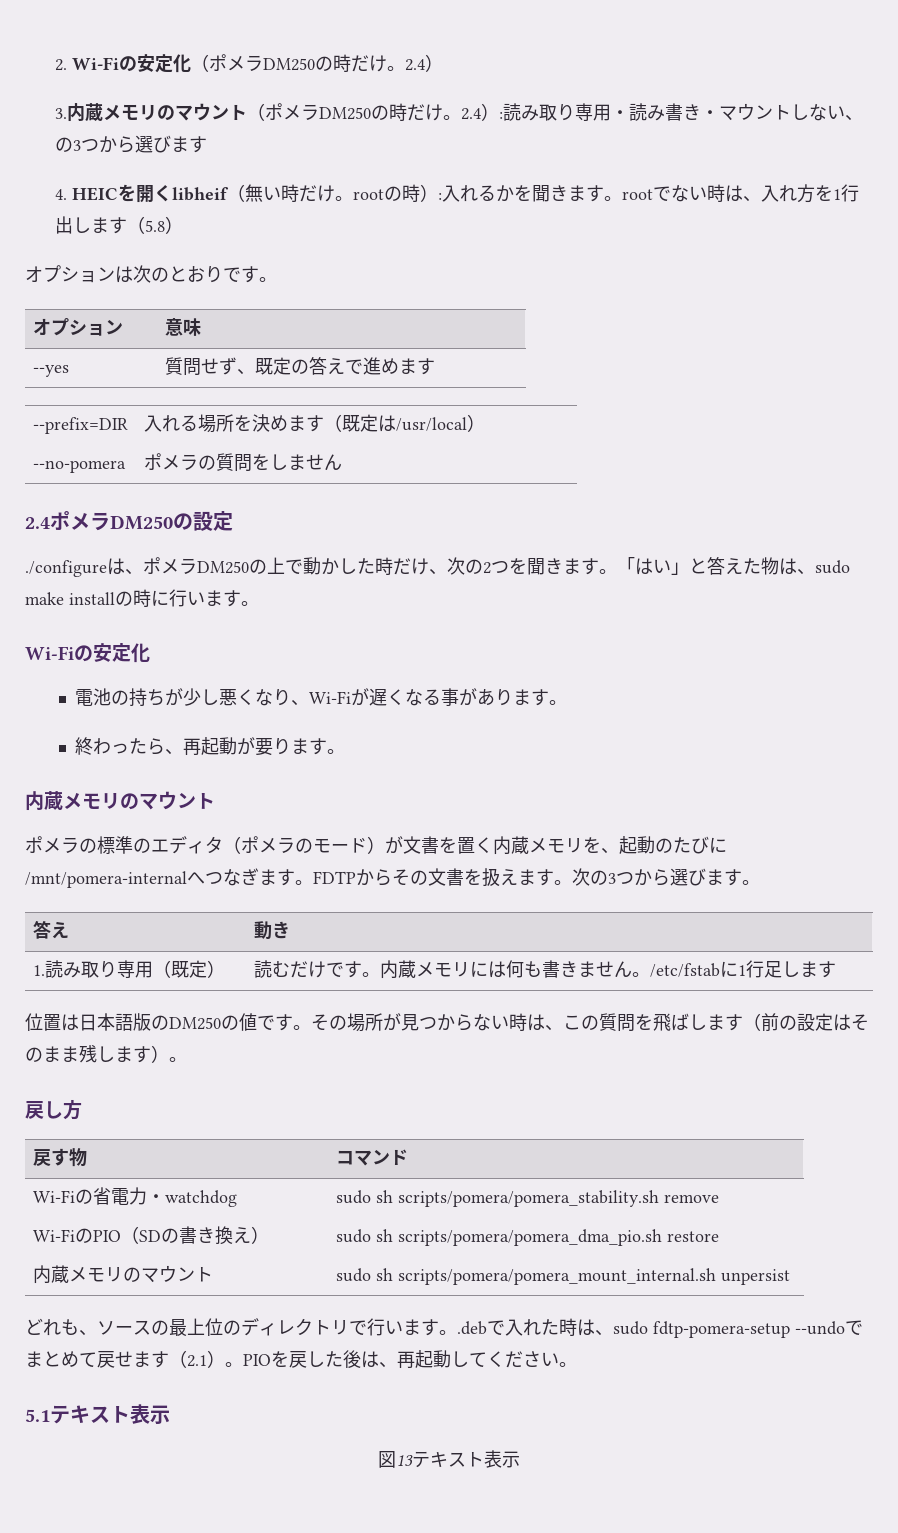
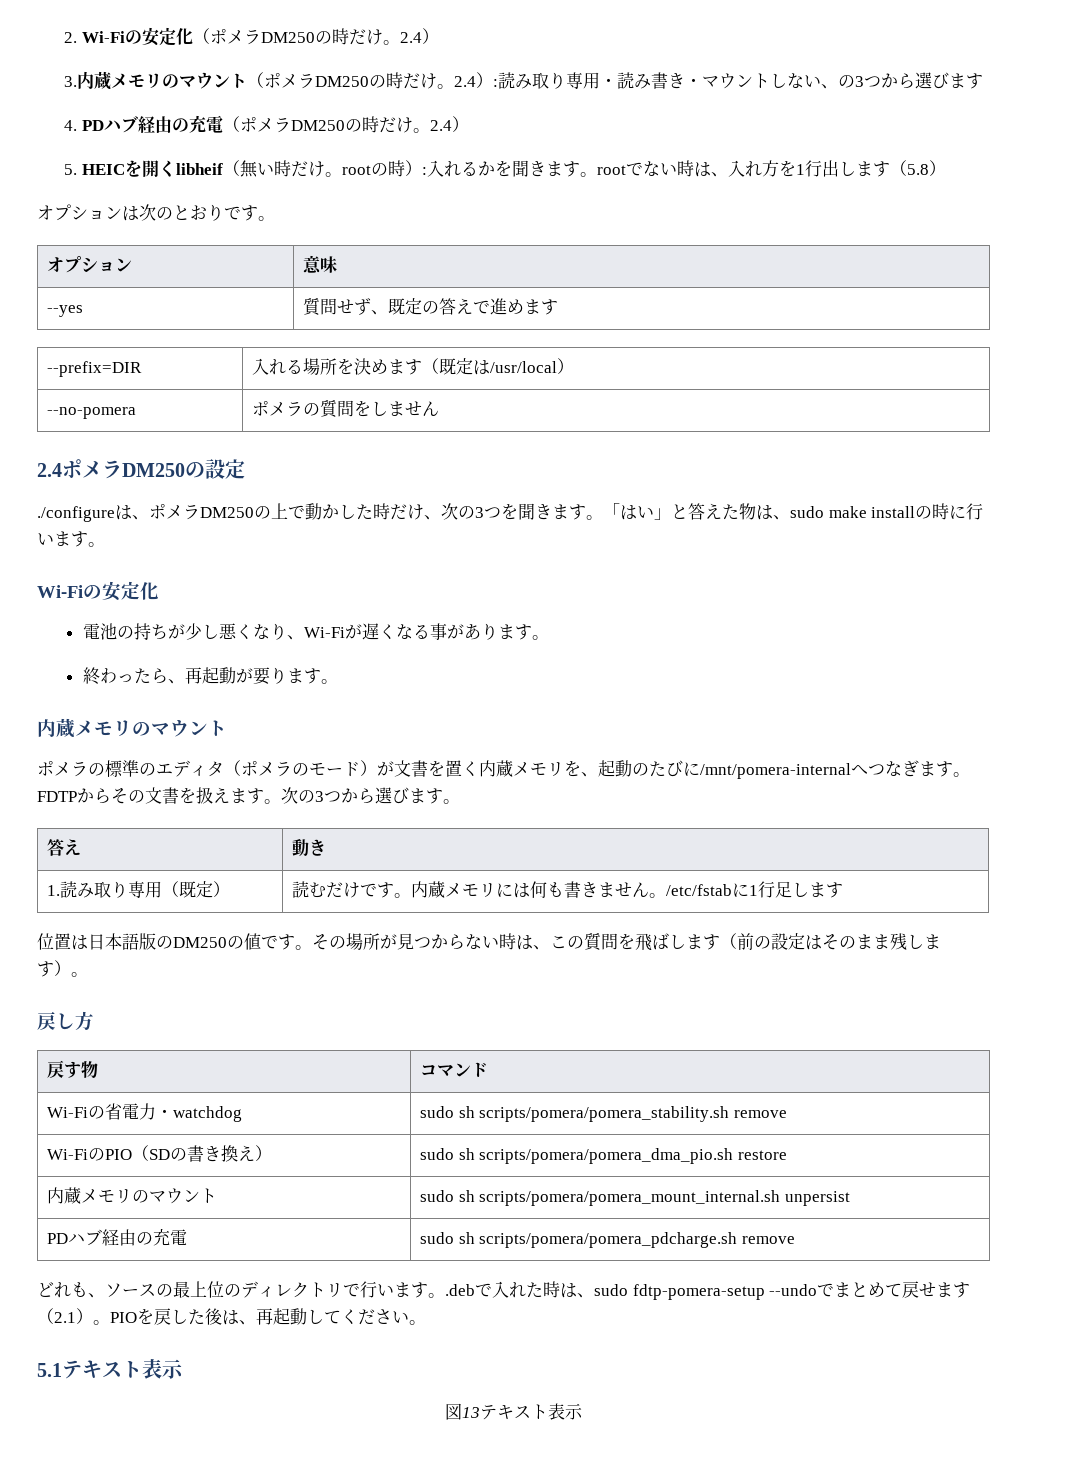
(68, 194) none -> [81,115,469,133] [64,164,78,175] PDハブ経由の充電（ポメラDM250の時だけ。2.4） // 5.
[483,562,491,574] 2 -> [475,507,484,518] 3
(790, 1277) none -> [47,1228,188,1246] [420,1232,796,1248] // PDハブ経由の充電 | sudo sh scripts/pomera/pomera_pdcharge.sh remove

